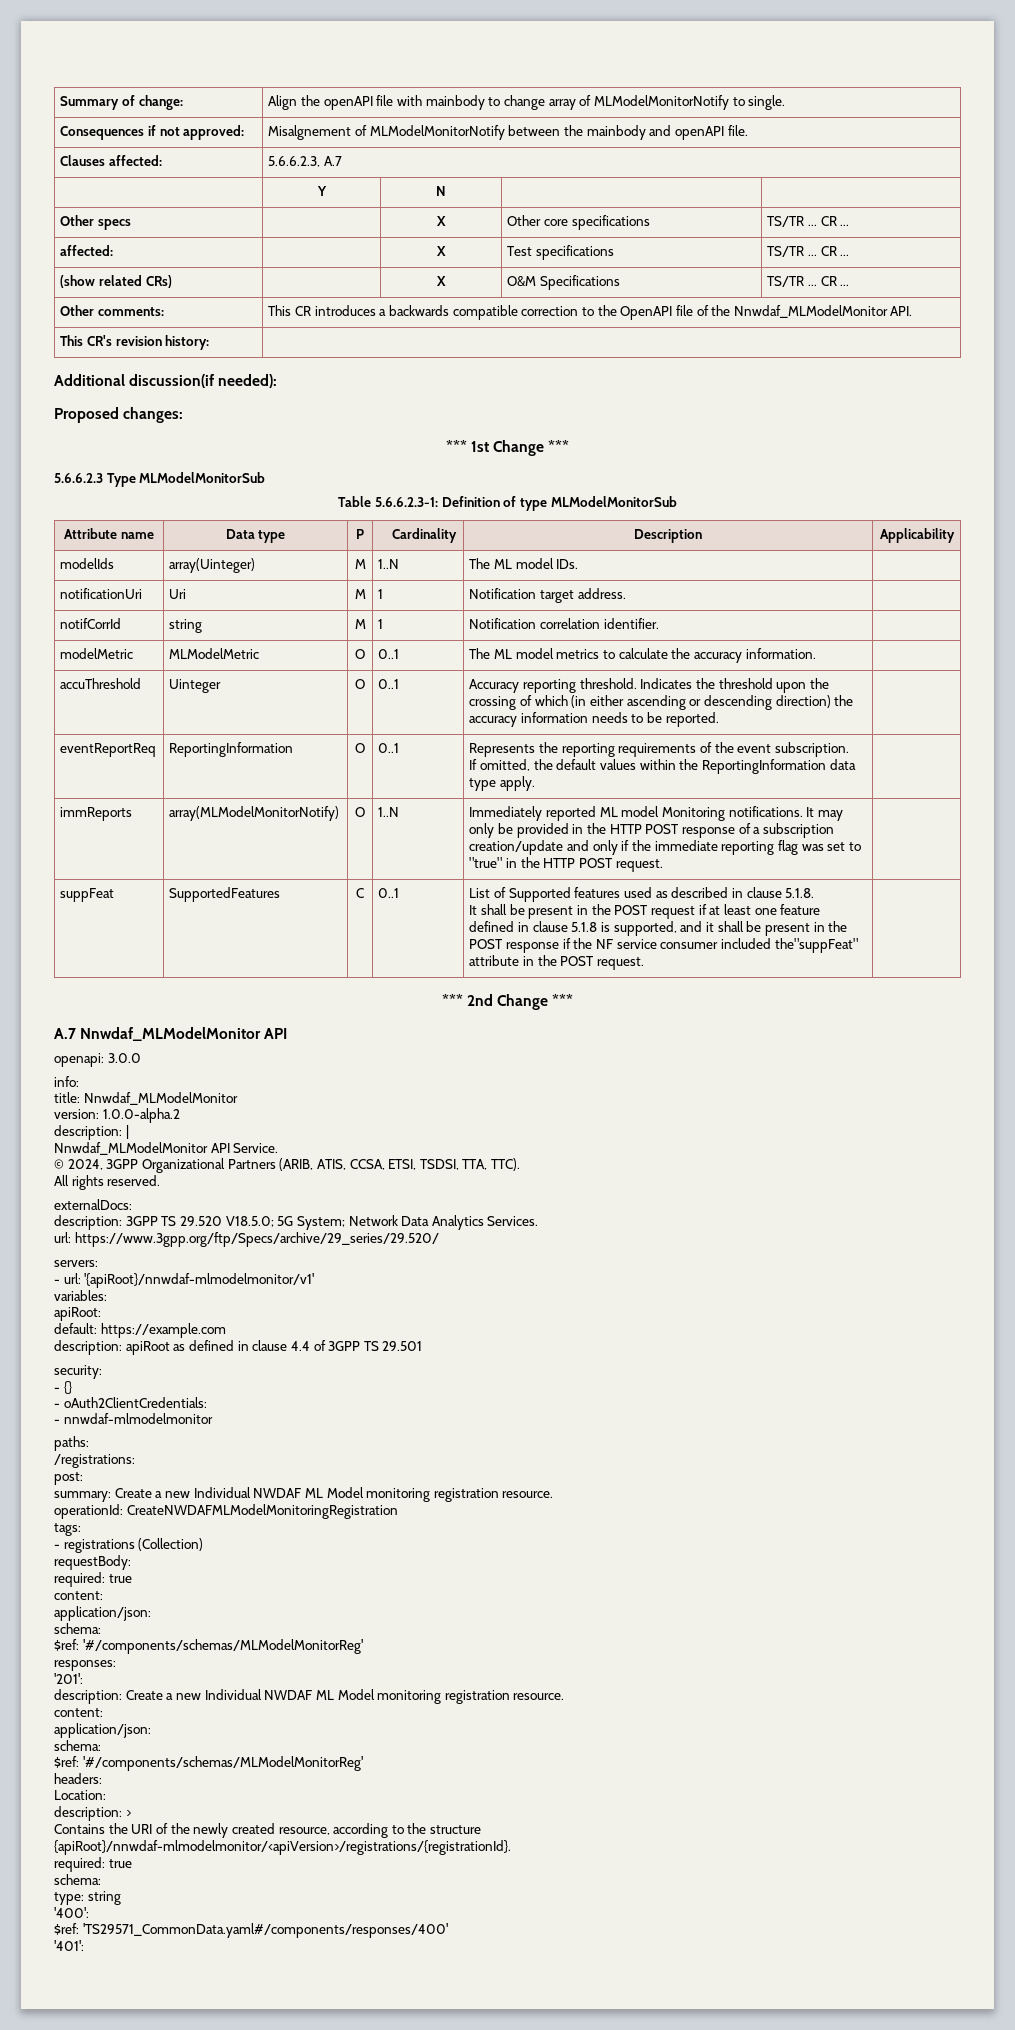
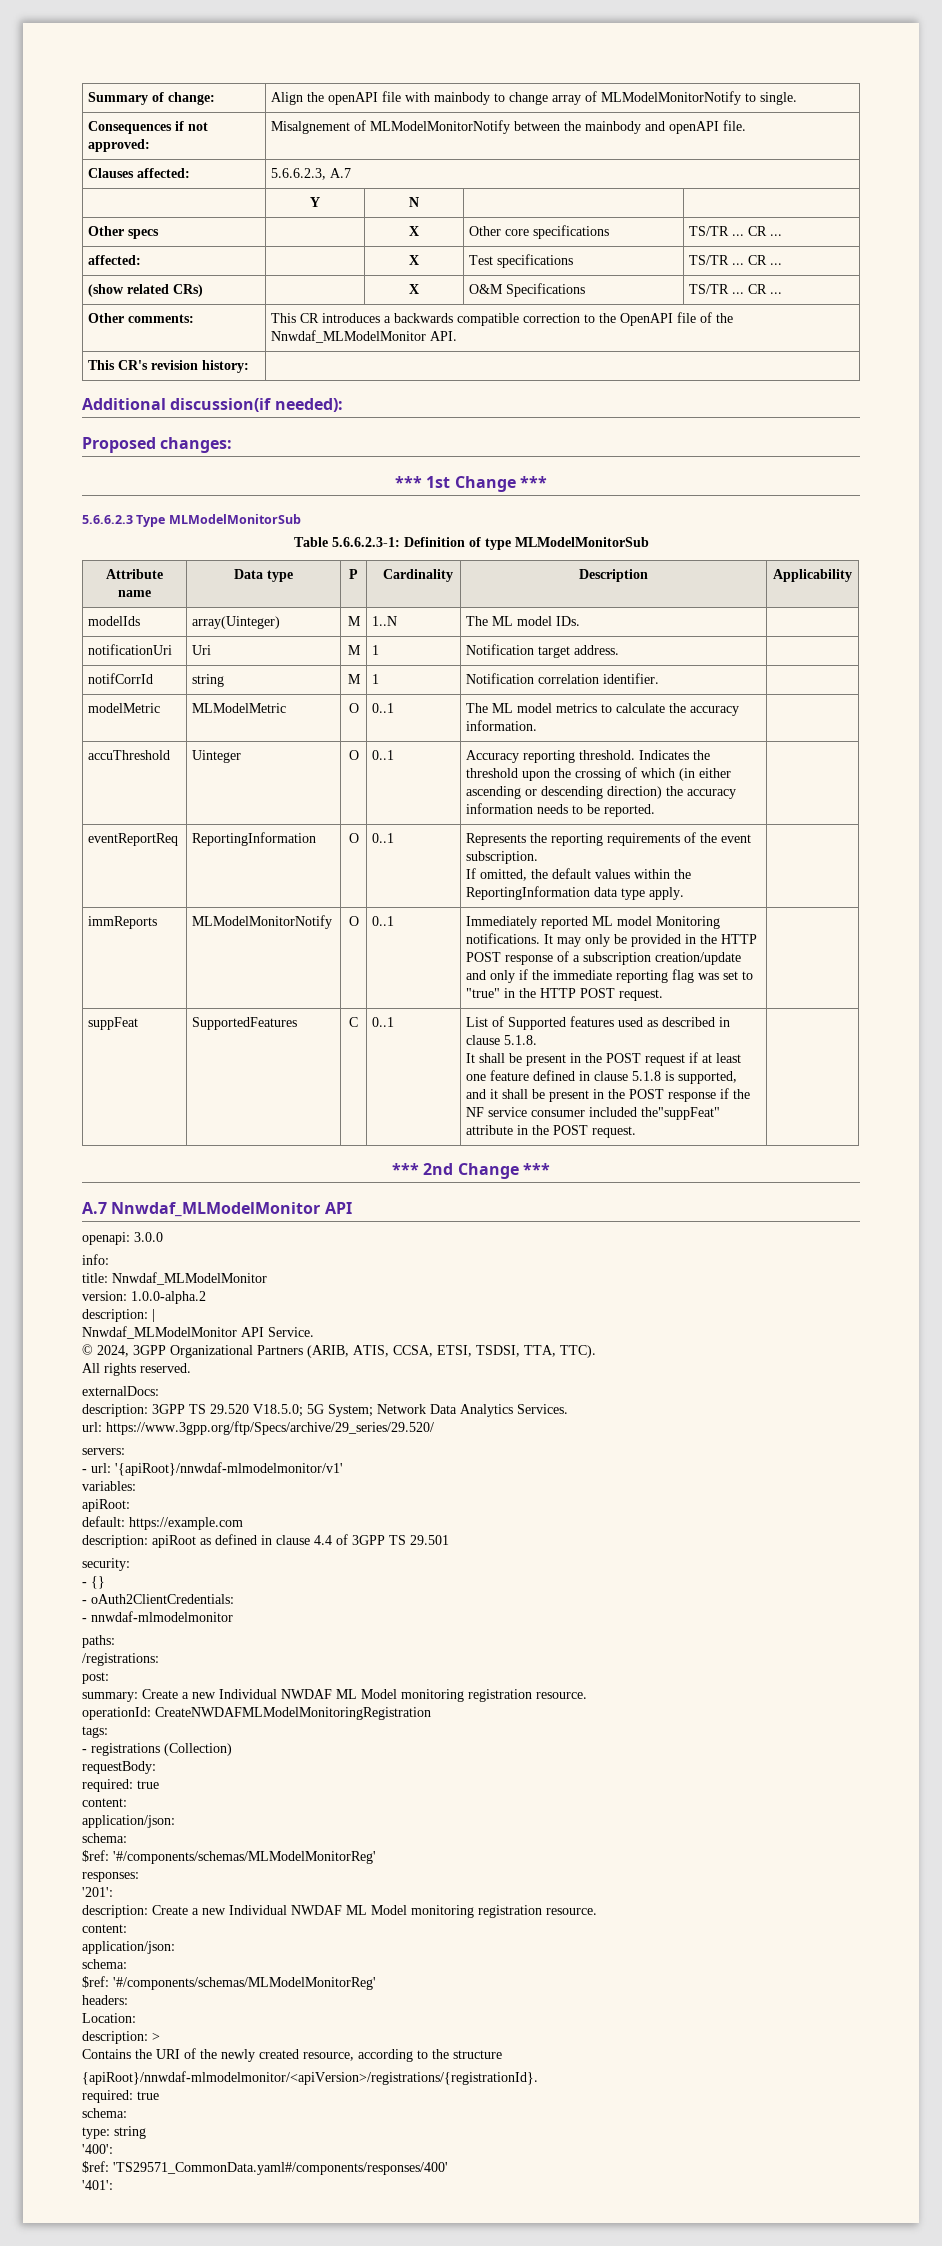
[169,806,340,821] [355,807,365,817] [378,807,400,817] array(MLModelMonitorNotify) | O | 1..N -> [192,915,333,929] [348,916,359,926] [372,916,395,926] MLModelMonitorNotify | O | 0..1

